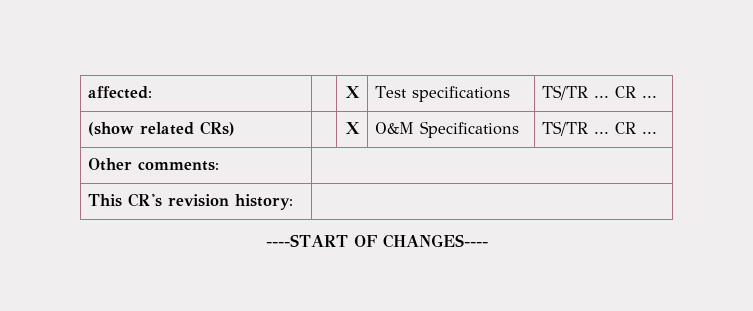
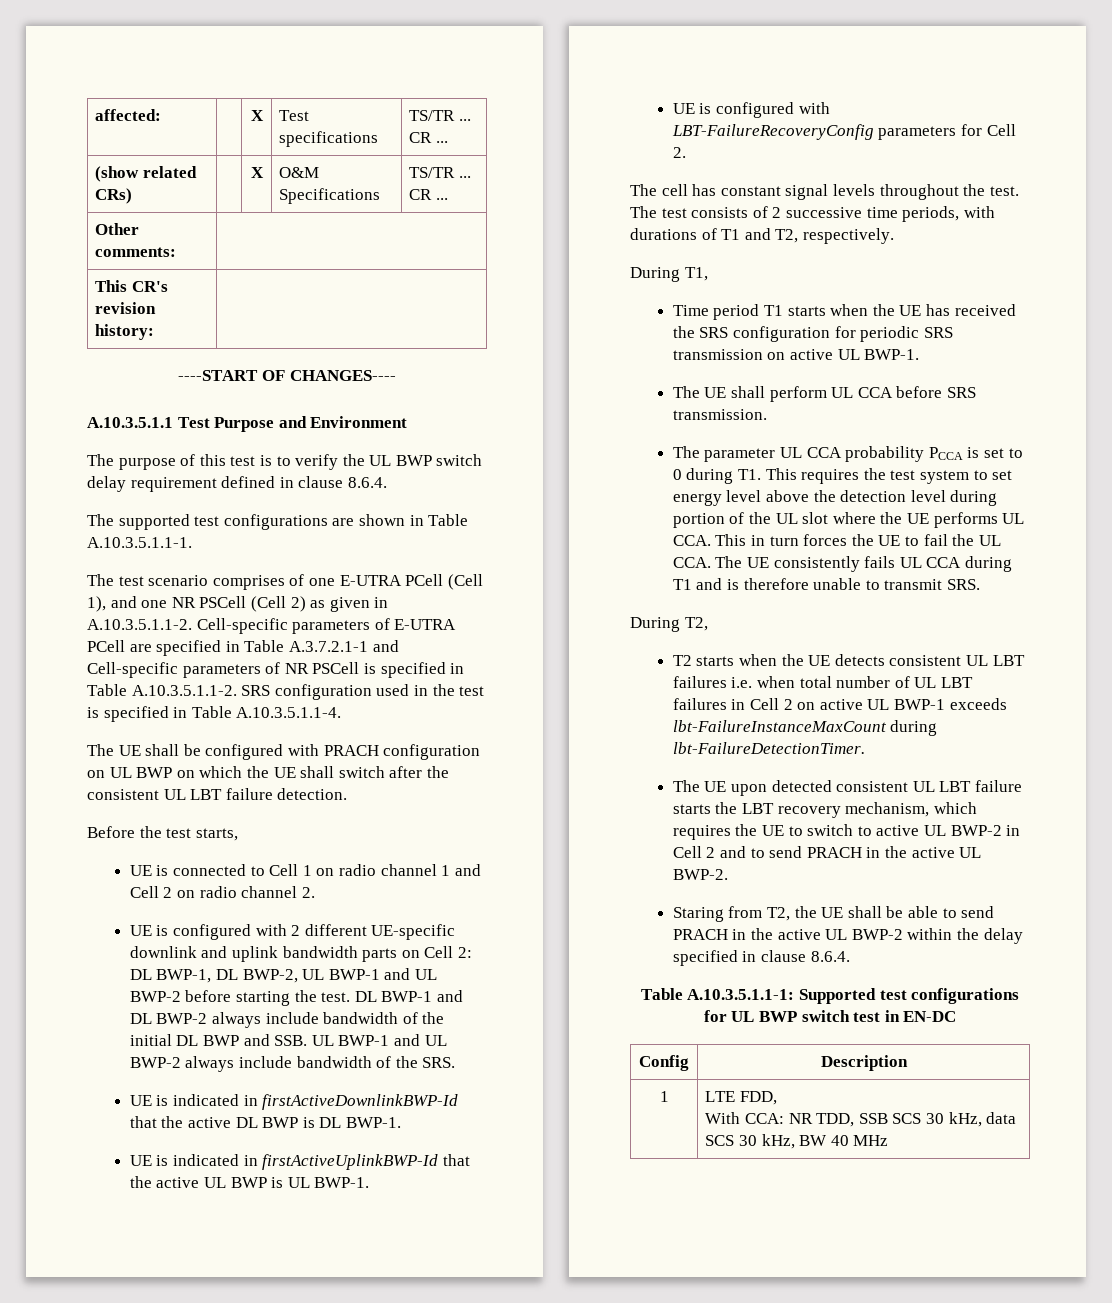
(488, 241) none -> [87,416,408,432] [87,454,483,470] [87,476,387,492] [87,514,469,530] [87,537,192,548] [87,574,483,590] [87,596,389,612] [87,618,457,634] [87,640,399,656] [87,662,465,678] [87,684,485,700] [87,706,342,722] [87,744,481,760] [87,766,449,778] [87,788,348,800] [87,826,238,841] [129,864,481,876] [129,886,315,898] [129,924,456,940] [129,946,473,962] [129,968,438,983] [129,990,464,1006] [129,1012,445,1028] [129,1034,447,1046] [129,1056,456,1072] [129,1094,459,1110] [129,1116,402,1128] [129,1154,470,1170] [129,1176,370,1188] [672,102,830,118] [671,124,1016,140] [672,147,686,158] [630,184,1019,200] [630,206,995,222] [630,228,894,244] [630,267,708,282] [672,304,1016,320] [672,326,953,342] [672,349,920,360] [672,386,977,402] [672,409,767,420] [672,446,1023,462] [672,468,1013,484] [672,490,998,506] [672,512,1025,528] [672,534,1001,546] [672,556,1013,572] [672,578,981,590] [630,617,708,632] [672,654,1025,666] [672,676,974,688] [672,698,1007,710] [672,720,938,736] [672,742,865,754] [672,780,1023,796] [672,802,977,818] [672,824,1021,840] [672,846,982,858] [672,869,728,880] [672,906,995,922] [672,928,1023,944] [672,950,850,966] [640,988,1020,1004] [703,1010,957,1022] [639,1055,689,1071] [820,1055,908,1071] [659,1091,669,1102] [705,1091,777,1105] [705,1112,1017,1127] [705,1134,889,1149] // A.10.3.5.1.1 Test Purpose and Environment // The purpose of this test is to verify the UL BWP switch delay requirement defined in clause 8.6.4. // The supported test configurations are shown in Table A.10.3.5.1.1-1. // The test scenario comprises of one E-UTRA PCell (Cell 1), and one NR PSCell (Cell 2) as given in A.10.3.5.1.1-2. Cell-specific parameters of E-UTRA PCell are specified in Table A.3.7.2.1-1 and Cell-specific parameters of NR PSCell is specified in Table A.10.3.5.1.1-2. SRS configuration used in the test is specified in Table A.10.3.5.1.1-4. // The UE shall be configured with PRACH configuration on UL BWP on which the UE shall switch after the consistent UL LBT failure detection. // Before the test starts, // UE is connected to Cell 1 on radio channel 1 and Cell 2 on radio channel 2. // UE is configured with 2 different UE-specific downlink and uplink bandwidth parts on Cell 2: DL BWP-1, DL BWP-2, UL BWP-1 and UL BWP-2 before starting the test. DL BWP-1 and DL BWP-2 always include bandwidth of the initial DL BWP and SSB. UL BWP-1 and UL BWP-2 always include bandwidth of the SRS. // UE is indicated in firstActiveDownlinkBWP-Id that the active DL BWP is DL BWP-1. // UE is indicated in firstActiveUplinkBWP-Id that the active UL BWP is UL BWP-1. // UE is configured with LBT-FailureRecoveryConfig parameters for Cell 2. // The cell has constant signal levels throughout the test. The test consists of 2 successive time periods, with durations of T1 and T2, respectively. // During T1, // Time period T1 starts when the UE has received the SRS configuration for periodic SRS transmission on active UL BWP-1. // The UE shall perform UL CCA before SRS transmission. // The parameter UL CCA probability PCCA is set to 0 during T1. This requires the test system to set energy level above the detection level during portion of the UL slot where the UE performs UL CCA. This in turn forces the UE to fail the UL CCA. The UE consistently fails UL CCA during T1 and is therefore unable to transmit SRS. // During T2, // T2 starts when the UE detects consistent UL LBT failures i.e. when total number of UL LBT failures in Cell 2 on active UL BWP-1 exceeds lbt-FailureInstanceMaxCount during lbt-FailureDetectionTimer. // The UE upon detected consistent UL LBT failure starts the LBT recovery mechanism, which requires the UE to switch to active UL BWP-2 in Cell 2 and to send PRACH in the active UL BWP-2. // Staring from T2, the UE shall be able to send PRACH in the active UL BWP-2 within the delay specified in clause 8.6.4. // Table A.10.3.5.1.1-1: Supported test configurations for UL BWP switch test in EN-DC // Config | Description // 1 | LTE FDD, // With CCA: NR TDD, SSB SCS 30 kHz, data SCS 30 kHz, BW 40 MHz

